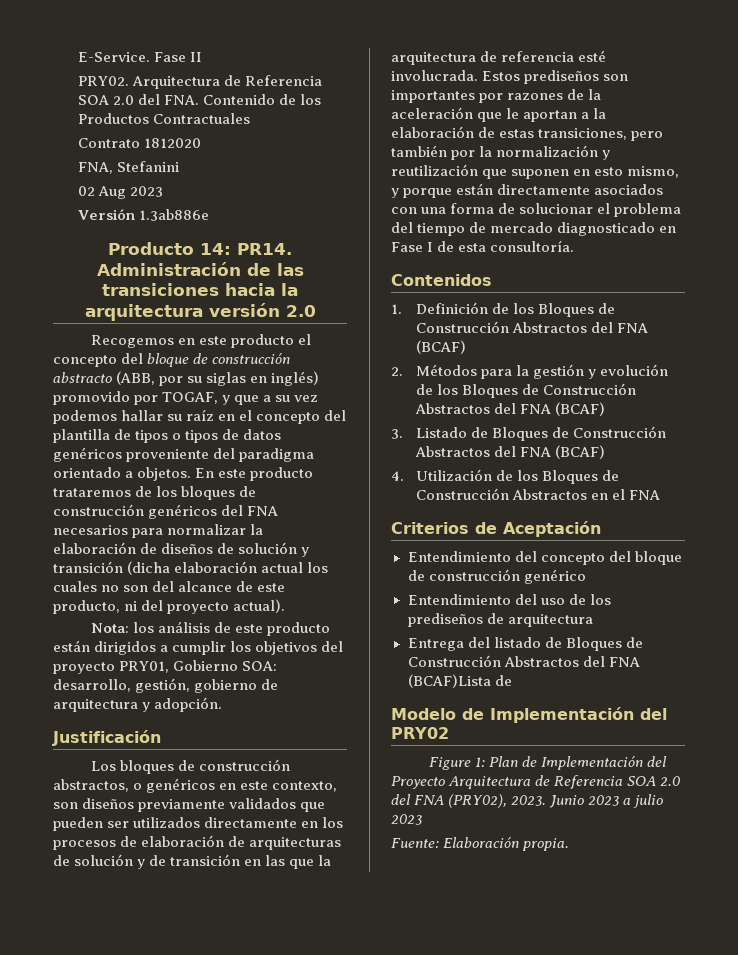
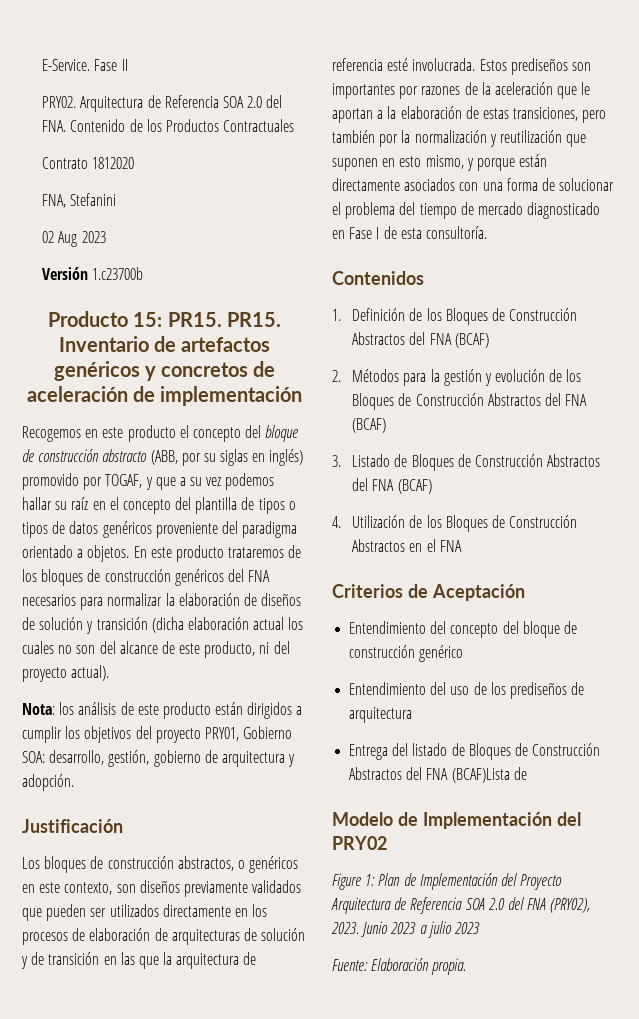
[139,209,210,221] 1.3ab886e -> [92,267,144,280] 1.c23700b
[200,243,292,255] [96,262,304,276] [102,283,298,296] [84,303,316,321] 14: PR14. Administración de las transiciones hacia la arquitectura versión 2.0 -> [133,312,281,327] [58,336,271,352] [53,361,276,381] [26,386,303,406] 15: PR15. PR15. Inventario de artefactos genéricos y concretos de aceleración de implementación

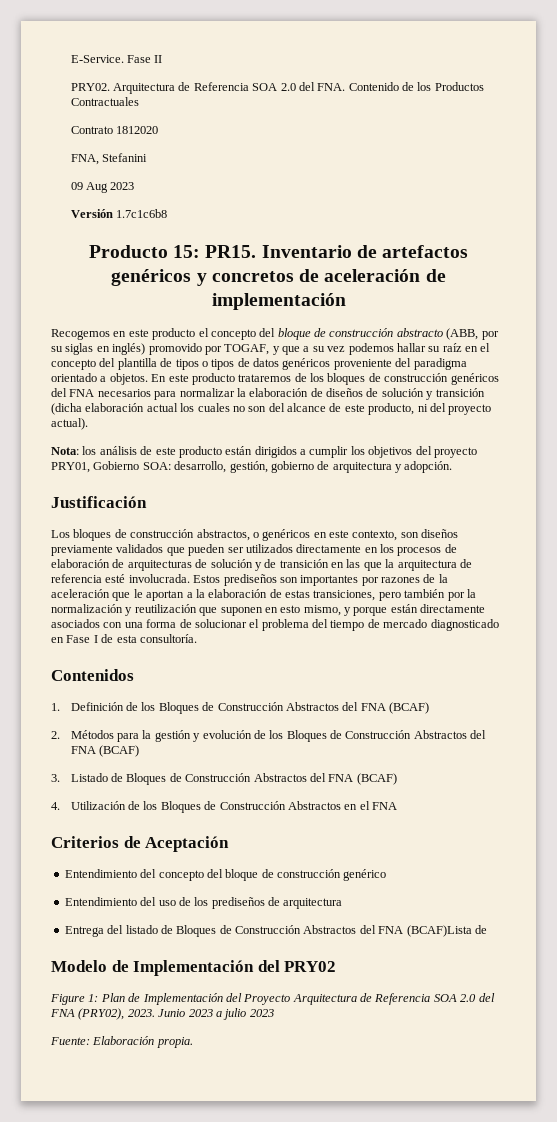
[42,231,55,243] 02 -> [70,182,83,190] 09
[92,267,144,280] 1.c23700b -> [116,209,168,218] 1.7c1c6b8
[226,312,281,327] PR15. -> (257, 251) none

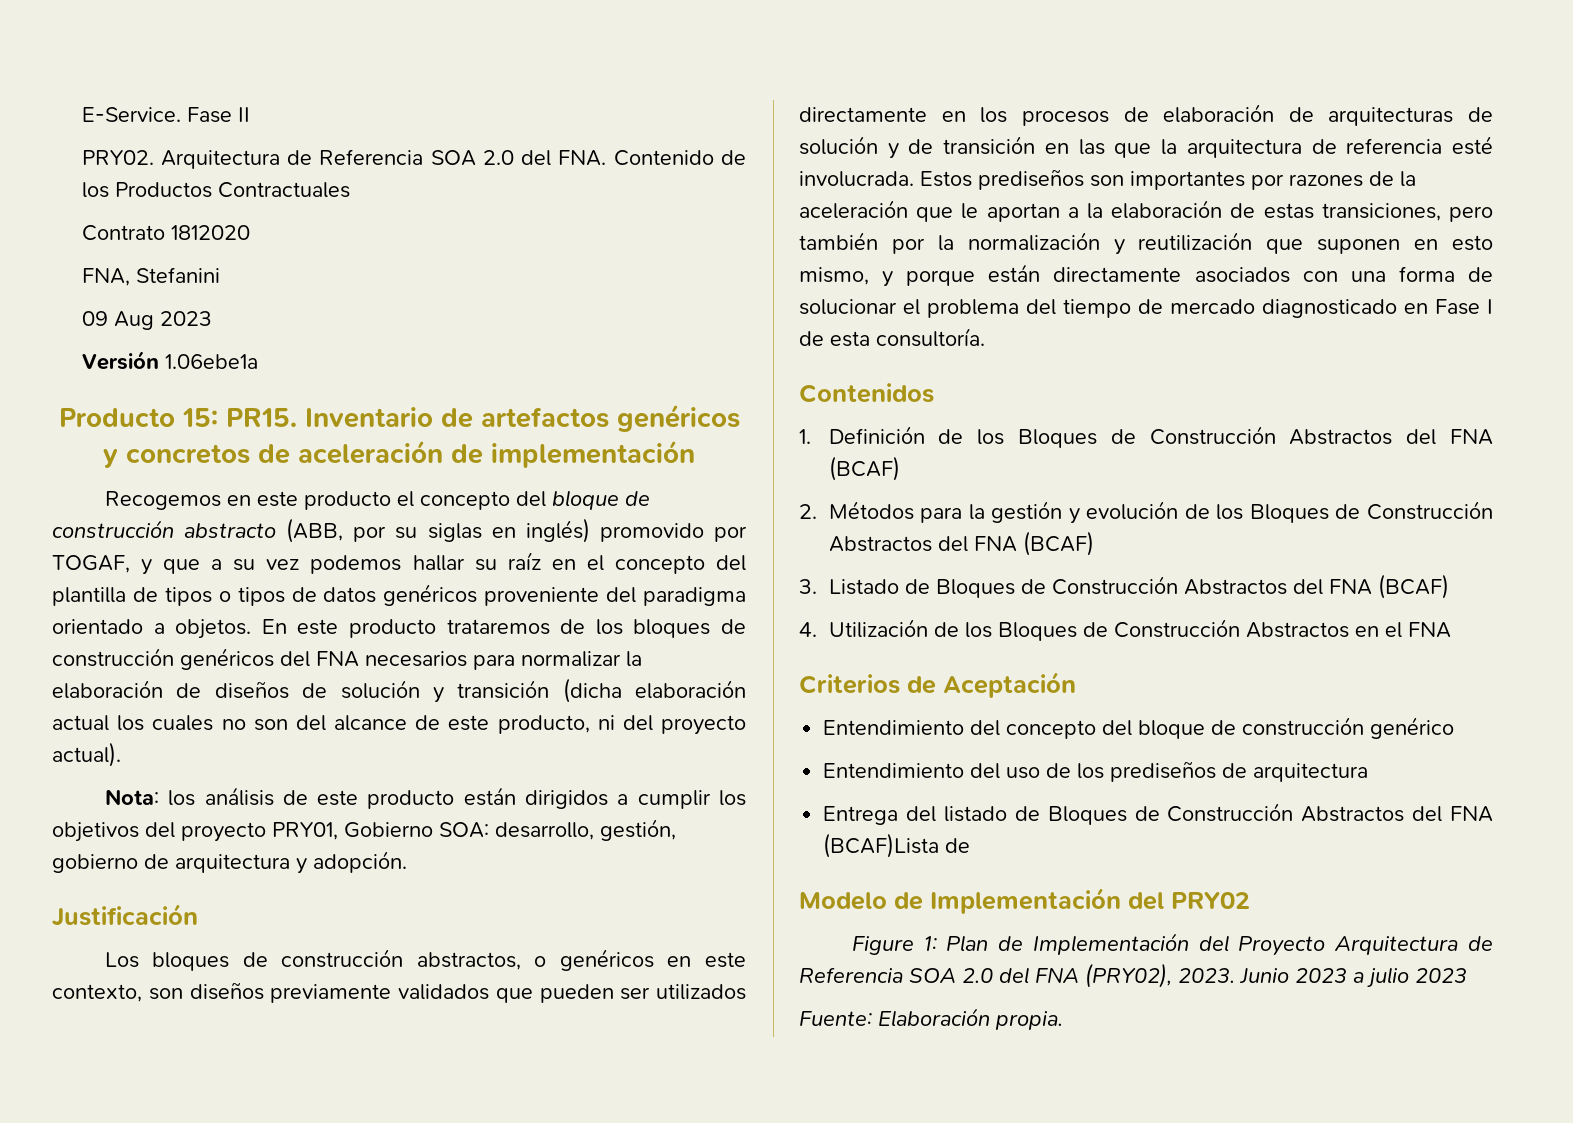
[116,209,168,218] 1.7c1c6b8 -> [164,354,258,369] 1.06ebe1a

